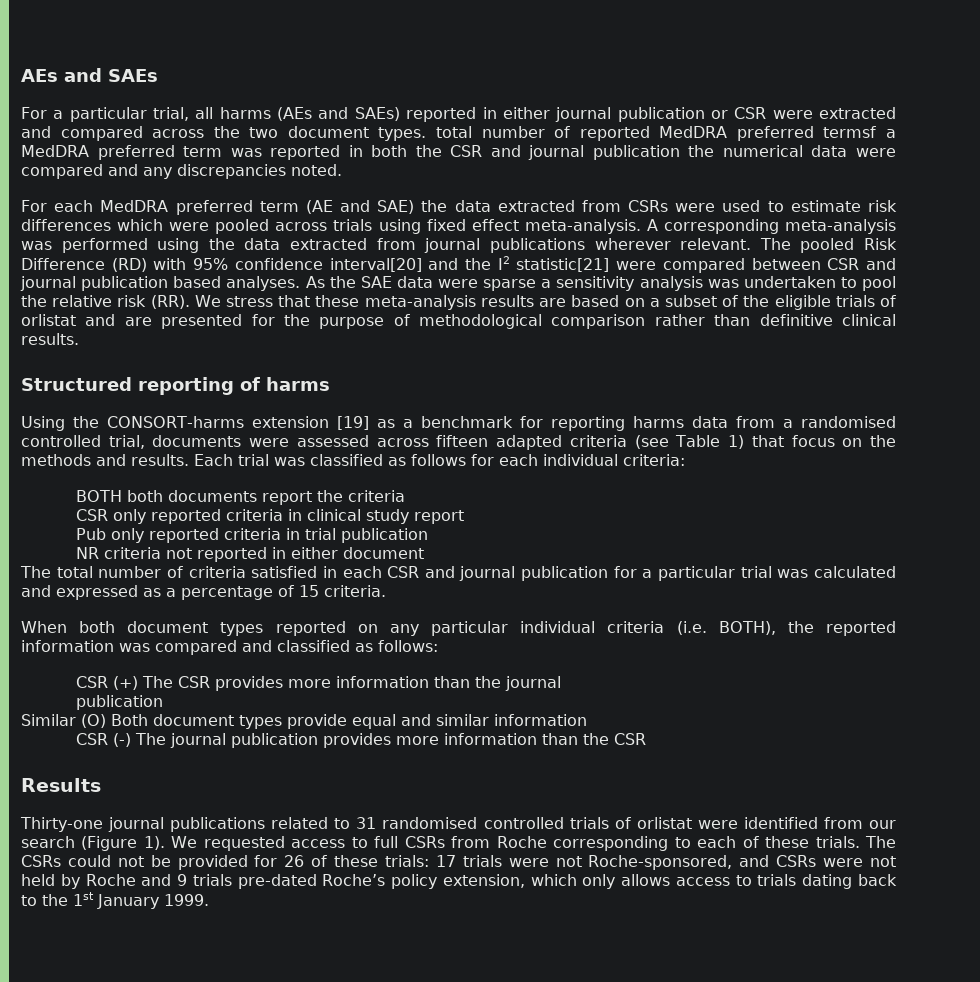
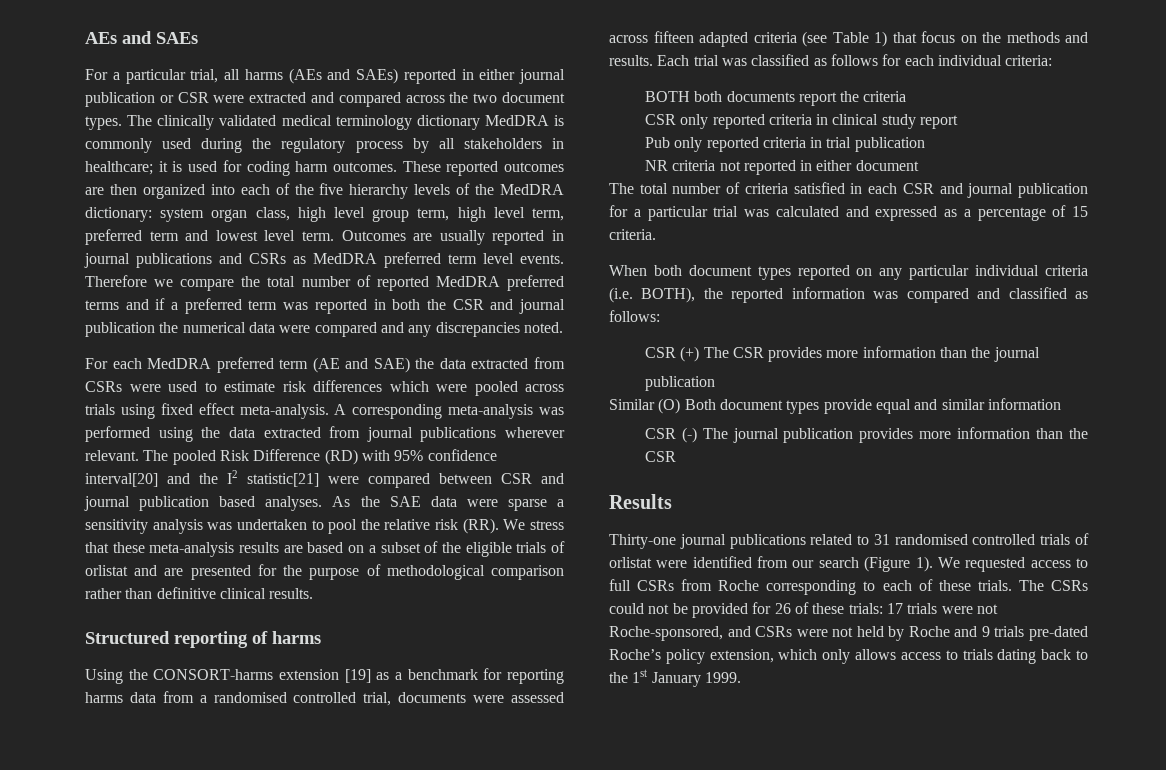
(427, 134) none -> [127,115,564,130] [85,138,564,153] [85,160,564,176] [85,183,564,199] [85,207,564,222] [85,229,564,245] [84,252,564,268] [85,275,261,291] The clinically validated medical terminology dictionary MedDRA is commonly used during the regulatory process by all stakeholders in healthcare; it is used for coding harm outcomes. These reported outcomes are then organized into each of the five hierarchy levels of the MedDRA dictionary: system organ class, high level group term, high level term, preferred term and lowest level term. Outcomes are usually reported in journal publications and CSRs as MedDRA preferred term level events. Therefore we compare the
[823,126,896,138] [21,145,89,157] termsf a MedDRA -> [85,298,179,310] terms and if a

